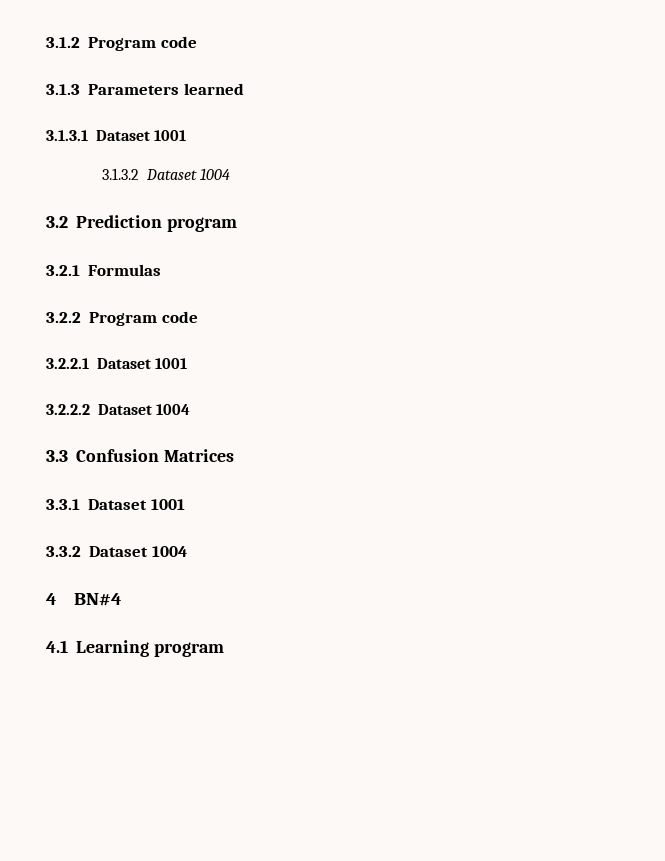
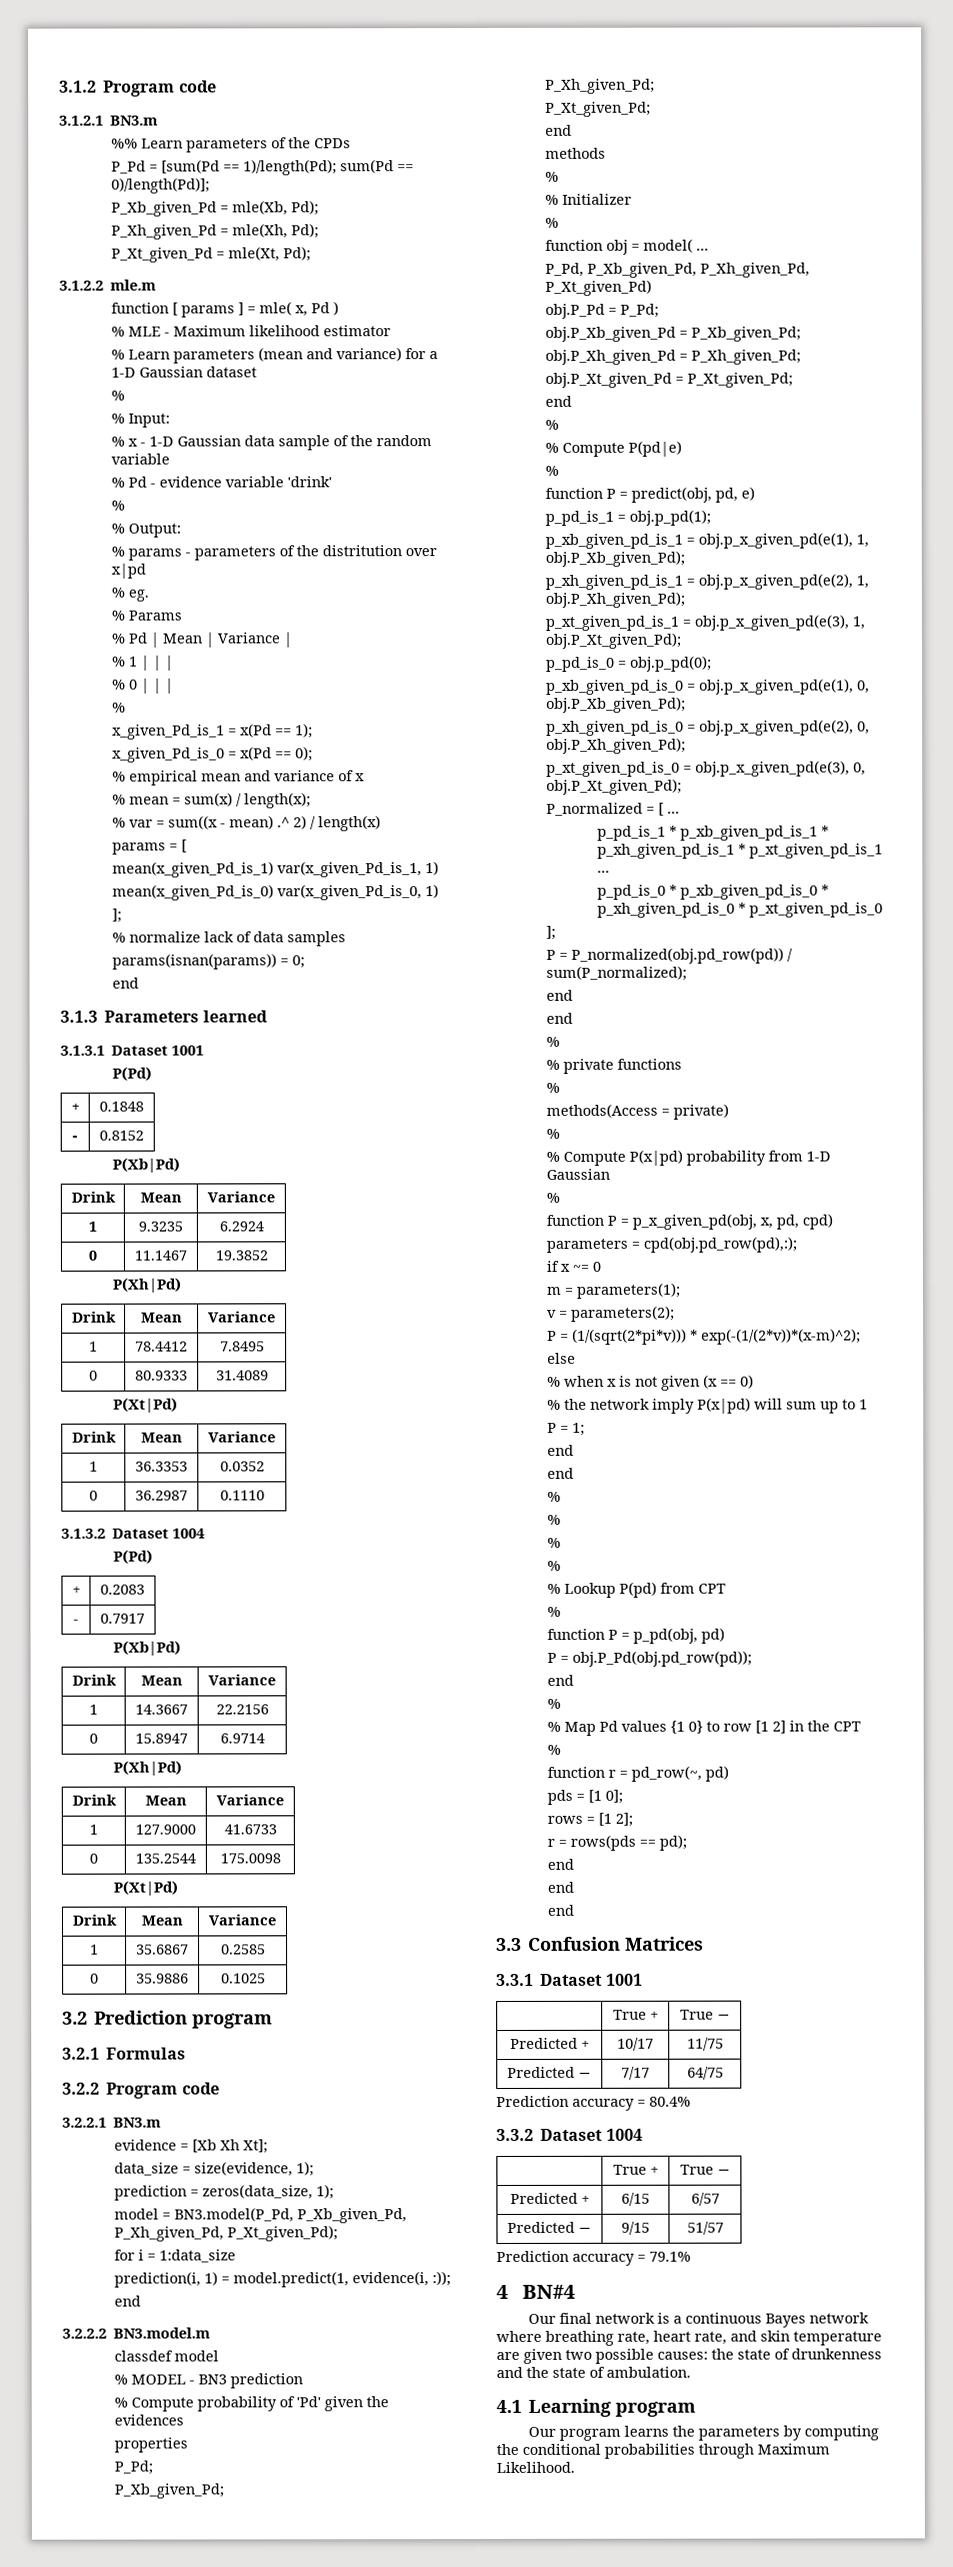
(197, 42) none -> [59,115,159,126] [110,137,351,153] [110,159,414,176] [110,177,210,194] [110,200,319,217] [110,223,319,240] [110,246,311,263] [59,279,157,291] [110,301,339,318] [110,325,391,337] [110,347,438,364] [110,366,257,378] [110,390,125,401] [110,413,170,428] [110,435,432,451] [110,453,170,465] [110,476,332,488] [110,500,125,511] [110,523,181,538] [110,545,437,561] [110,563,146,579] [110,587,149,602] [110,610,182,621] [110,632,293,648] [111,655,174,671] [111,678,174,694] [111,702,126,713] [111,723,313,740] [111,746,313,763] [111,770,365,786] [111,792,311,809] [111,815,381,832] [111,839,187,855] [111,861,439,878] [111,884,439,901] [111,908,122,923] [111,931,346,947] [111,953,305,970] [111,977,139,989] // 3.1.2.1 BN3.m // %% Learn parameters of the CPDs // P_Pd = [sum(Pd == 1)/length(Pd); sum(Pd == 0)/length(Pd)]; // P_Xb_given_Pd = mle(Xb, Pd); // P_Xh_given_Pd = mle(Xh, Pd); // P_Xt_given_Pd = mle(Xt, Pd); // 3.1.2.2 mle.m // function [ params ] = mle( x, Pd ) // % MLE - Maximum likelihood estimator // % Learn parameters (mean and variance) for a 1-D Gaussian dataset // % // % Input: // % x - 1-D Gaussian data sample of the random variable // % Pd - evidence variable 'drink' // % // % Output: // % params - parameters of the distritution over x|pd // % eg. // % Params // % Pd | Mean | Variance | // % 1 | | | // % 0 | | | // % // x_given_Pd_is_1 = x(Pd == 1); // x_given_Pd_is_0 = x(Pd == 0); // % empirical mean and variance of x // % mean = sum(x) / length(x); // % var = sum((x - mean) .^ 2) / length(x) // params = [ // mean(x_given_Pd_is_1) var(x_given_Pd_is_1, 1) // mean(x_given_Pd_is_0) var(x_given_Pd_is_0, 1) // ]; // % normalize lack of data samples // params(isnan(params)) = 0; // end
[101,168,231,180] 3.1.3.2 Dataset 1004 -> [111,1066,152,1082] [70,1103,80,1112] [99,1101,144,1112] [72,1135,78,1141] [99,1130,144,1141] [111,1157,180,1173] [70,1191,116,1203] [139,1192,182,1203] [207,1191,275,1203] [88,1221,97,1232] [138,1221,183,1232] [218,1221,264,1232] [88,1250,97,1261] [134,1250,187,1261] [214,1250,268,1261] [111,1277,182,1293] [71,1311,117,1323] [140,1312,183,1323] [208,1311,276,1323] [89,1341,98,1352] [135,1341,188,1352] [219,1341,265,1352] [89,1370,98,1381] [135,1370,188,1381] [215,1370,269,1381] [112,1397,178,1413] [71,1431,117,1443] [140,1432,183,1443] [208,1431,276,1443] [89,1461,98,1472] [135,1461,188,1472] [219,1461,265,1472] [89,1490,98,1501] [135,1490,188,1501] [219,1490,265,1501] [61,1528,206,1539] [112,1549,153,1565] [71,1586,81,1595] [100,1584,145,1595] [73,1619,79,1624] [100,1613,145,1624] [112,1640,181,1656] [71,1674,117,1686] [140,1675,183,1686] [208,1674,276,1686] [89,1704,98,1715] [135,1704,188,1715] [215,1704,269,1715] [89,1733,98,1744] [135,1733,188,1744] [219,1733,265,1744] [112,1760,182,1776] [71,1794,117,1806] [144,1795,187,1806] [216,1794,284,1806] [89,1824,98,1835] [135,1824,196,1835] [223,1824,277,1835] [89,1853,98,1864] [135,1853,196,1864] [219,1853,281,1864] [112,1880,178,1896] [71,1914,118,1926] [140,1915,184,1926] [208,1914,277,1926] [90,1944,99,1955] [136,1944,189,1955] [220,1944,266,1955] [90,1973,99,1984] [136,1973,189,1984] [220,1973,266,1984] P(Pd) // + | 0.1848 // - | 0.8152 // P(Xb|Pd) // Drink | Mean | Variance // 1 | 9.3235 | 6.2924 // 0 | 11.1467 | 19.3852 // P(Xh|Pd) // Drink | Mean | Variance // 1 | 78.4412 | 7.8495 // 0 | 80.9333 | 31.4089 // P(Xt|Pd) // Drink | Mean | Variance // 1 | 36.3353 | 0.0352 // 0 | 36.2987 | 0.1110 // 3.1.3.2 Dataset 1004 // P(Pd) // + | 0.2083 // - | 0.7917 // P(Xb|Pd) // Drink | Mean | Variance // 1 | 14.3667 | 22.2156 // 0 | 15.8947 | 6.9714 // P(Xh|Pd) // Drink | Mean | Variance // 1 | 127.9000 | 41.6733 // 0 | 135.2544 | 175.0098 // P(Xt|Pd) // Drink | Mean | Variance // 1 | 35.6867 | 0.2585 // 0 | 35.9886 | 0.1025
[97,358,188,369] [46,404,191,415] Dataset 1001 // 3.2.2.2 Dataset 1004 -> [113,2117,162,2128] [113,2139,268,2154] [113,2161,314,2177] [113,2184,334,2201] [113,2207,407,2224] [113,2225,338,2242] [113,2249,236,2263] [113,2271,451,2288] [113,2295,141,2307] [62,2327,211,2339] [113,2350,219,2362] [113,2373,303,2389] [113,2396,389,2412] [113,2414,184,2426] [113,2437,188,2453] [113,2460,153,2475] [113,2483,224,2499] [544,78,655,94] [544,101,651,117] [544,124,572,136] [544,147,606,159] [544,171,559,182] [544,193,632,205] [544,217,559,228] [544,238,709,255] [544,262,810,278] [544,279,652,296] [544,303,659,319] [544,326,801,342] [544,349,801,365] [544,372,793,388] [544,395,572,407] [544,419,559,430] [544,440,682,457] [544,465,559,476] [544,486,755,503] [544,509,711,526] [544,532,869,549] [544,550,685,567] [544,573,869,590] [544,591,685,608] [544,614,865,631] [544,632,682,649] [545,655,712,672] [545,678,870,695] [545,696,686,713] [545,719,870,736] [545,737,686,754] [545,760,866,777] [545,778,682,795] [545,802,680,816] [597,825,830,841] [597,843,884,859] [597,870,611,873] [597,884,830,900] [597,902,884,918] [545,925,556,940] [545,947,793,964] [545,965,687,981] [545,989,573,1001] [545,1012,573,1024] [545,1036,560,1047] [545,1058,682,1074] [545,1082,560,1093] [545,1103,729,1120] [545,1128,560,1139] [545,1149,831,1166] [545,1168,610,1180] [545,1192,560,1203] [545,1213,833,1230] [545,1236,797,1253] [545,1260,601,1272] [546,1282,681,1299] [546,1305,675,1322] [546,1328,861,1345] [546,1352,576,1364] [546,1374,754,1391] [546,1397,868,1414] [546,1422,585,1436] [546,1444,574,1456] [546,1467,574,1479] [546,1491,561,1502] [546,1514,561,1525] [546,1537,561,1548] [546,1560,561,1571] [546,1581,726,1598] [546,1606,561,1617] [546,1627,725,1644] [546,1650,752,1667] [546,1674,574,1686] [546,1698,561,1709] [546,1720,861,1736] [546,1744,561,1755] [546,1765,729,1782] [546,1789,623,1805] [546,1812,633,1827] [546,1834,687,1851] [546,1858,574,1870] [546,1881,574,1893] [546,1904,574,1916] BN3.m // evidence = [Xb Xh Xt]; // data_size = size(evidence, 1); // prediction = zeros(data_size, 1); // model = BN3.model(P_Pd, P_Xb_given_Pd, P_Xh_given_Pd, P_Xt_given_Pd); // for i = 1:data_size // prediction(i, 1) = model.predict(1, evidence(i, :)); // end // 3.2.2.2 BN3.model.m // classdef model // % MODEL - BN3 prediction // % Compute probability of 'Pd' given the evidences // properties // P_Pd; // P_Xb_given_Pd; // P_Xh_given_Pd; // P_Xt_given_Pd; // end // methods // % // % Initializer // % // function obj = model( ... // P_Pd, P_Xb_given_Pd, P_Xh_given_Pd, P_Xt_given_Pd) // obj.P_Pd = P_Pd; // obj.P_Xb_given_Pd = P_Xb_given_Pd; // obj.P_Xh_given_Pd = P_Xh_given_Pd; // obj.P_Xt_given_Pd = P_Xt_given_Pd; // end // % // % Compute P(pd|e) // % // function P = predict(obj, pd, e) // p_pd_is_1 = obj.p_pd(1); // p_xb_given_pd_is_1 = obj.p_x_given_pd(e(1), 1, obj.P_Xb_given_Pd); // p_xh_given_pd_is_1 = obj.p_x_given_pd(e(2), 1, obj.P_Xh_given_Pd); // p_xt_given_pd_is_1 = obj.p_x_given_pd(e(3), 1, obj.P_Xt_given_Pd); // p_pd_is_0 = obj.p_pd(0); // p_xb_given_pd_is_0 = obj.p_x_given_pd(e(1), 0, obj.P_Xb_given_Pd); // p_xh_given_pd_is_0 = obj.p_x_given_pd(e(2), 0, obj.P_Xh_given_Pd); // p_xt_given_pd_is_0 = obj.p_x_given_pd(e(3), 0, obj.P_Xt_given_Pd); // P_normalized = [ ... // p_pd_is_1 * p_xb_given_pd_is_1 * p_xh_given_pd_is_1 * p_xt_given_pd_is_1 ... // p_pd_is_0 * p_xb_given_pd_is_0 * p_xh_given_pd_is_0 * p_xt_given_pd_is_0 // ]; // P = P_normalized(obj.pd_row(pd)) / sum(P_normalized); // end // end // % // % private functions // % // methods(Access = private) // % // % Compute P(x|pd) probability from 1-D Gaussian // % // function P = p_x_given_pd(obj, x, pd, cpd) // parameters = cpd(obj.pd_row(pd),:); // if x ~= 0 // m = parameters(1); // v = parameters(2); // P = (1/(sqrt(2*pi*v))) * exp(-(1/(2*v))*(x-m)^2); // else // % when x is not given (x == 0) // % the network imply P(x|pd) will sum up to 1 // P = 1; // end // end // % // % // % // % // % Lookup P(pd) from CPT // % // function P = p_pd(obj, pd) // P = obj.P_Pd(obj.pd_row(pd)); // end // % // % Map Pd values {1 0} to row [1 2] in the CPT // % // function r = pd_row(~, pd) // pds = [1 0]; // rows = [1 2]; // r = rows(pds == pd); // end // end // end
[46,546,187,557] [46,593,122,606] [46,640,224,657] // 3.3.2 Dataset 1004 // 4 BN#4 // 4.1 Learning program -> [612,2009,659,2020] [679,2009,731,2020] [509,2037,590,2049] [617,2037,654,2051] [686,2037,724,2051] [507,2066,592,2078] [621,2066,650,2080] [686,2066,724,2080] [496,2095,691,2111] [496,2128,643,2141] [612,2164,659,2175] [679,2164,731,2175] [509,2192,590,2204] [621,2192,650,2206] [690,2192,720,2206] [507,2221,592,2233] [621,2221,650,2235] [686,2221,724,2235] [496,2250,691,2266] [496,2284,576,2299] [527,2312,869,2328] [496,2330,882,2346] [496,2348,882,2364] [496,2366,691,2378] [496,2398,697,2417] [527,2425,879,2441] [496,2443,830,2459] [496,2461,575,2473] // | True + | True − // Predicted + | 10/17 | 11/75 // Predicted − | 7/17 | 64/75 // Prediction accuracy = 80.4% // 3.3.2 Dataset 1004 // | True + | True − // Predicted + | 6/15 | 6/57 // Predicted − | 9/15 | 51/57 // Prediction accuracy = 79.1% // 4 BN#4 // Our final network is a continuous Bayes network where breathing rate, heart rate, and skin temperature are given two possible causes: the state of drunkenness and the state of ambulation. // 4.1 Learning program // Our program learns the parameters by computing the conditional probabilities through Maximum Likelihood.

